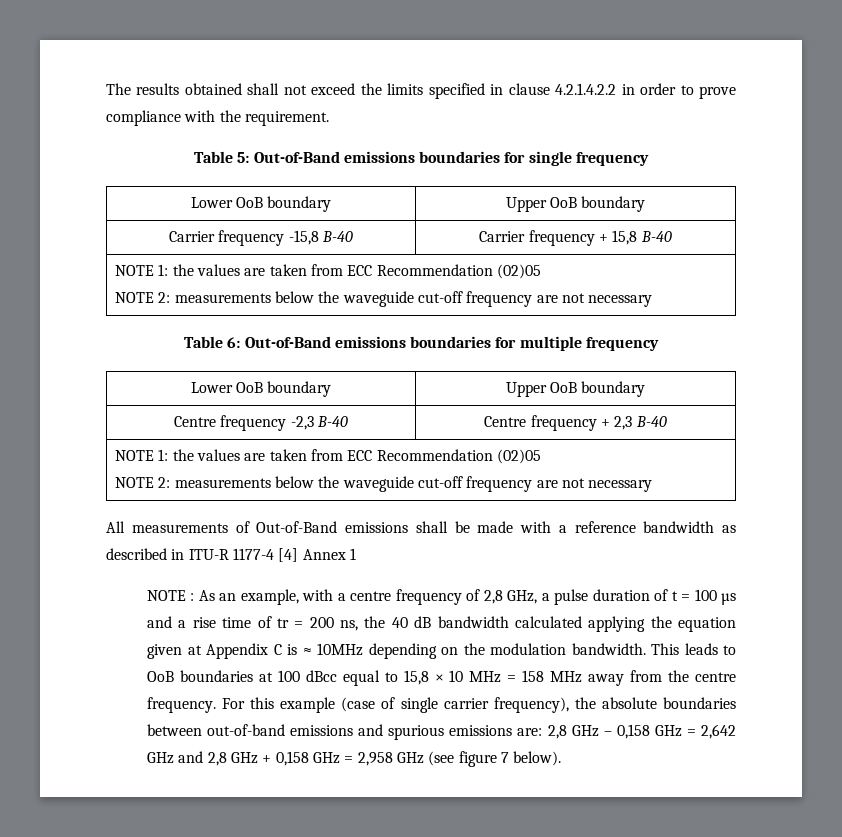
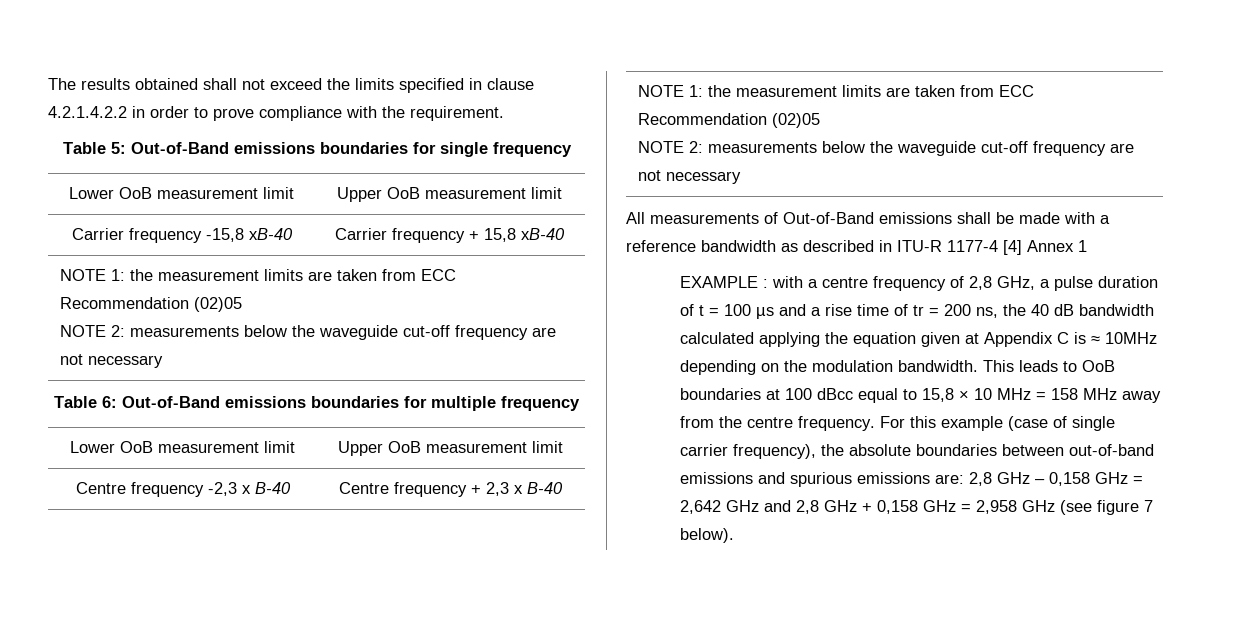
[267,196,332,212] [505,196,646,212] boundary | Upper OoB boundary -> [157,187,294,199] [337,187,562,202] measurement limit | Upper OoB measurement limit
[321,231,353,242] B-40 -> [248,228,293,240] xB-40
[640,231,672,242] [114,264,240,276] B-40 // NOTE 1: the values -> [521,228,565,240] [60,269,304,281] xB-40 // NOTE 1: the measurement limits
[267,381,332,397] [505,381,646,397] boundary | Upper OoB boundary -> [158,441,295,453] [338,441,563,456] measurement limit | Upper OoB measurement limit
(314, 423) none -> [241,485,251,494] x
[635,416,667,427] [114,449,240,461] B-40 // NOTE 1: the values -> [514,482,563,494] [638,85,882,97] x B-40 // NOTE 1: the measurement limits
[147,589,299,605] NOTE : As an example, -> [680,276,769,288] EXAMPLE :

